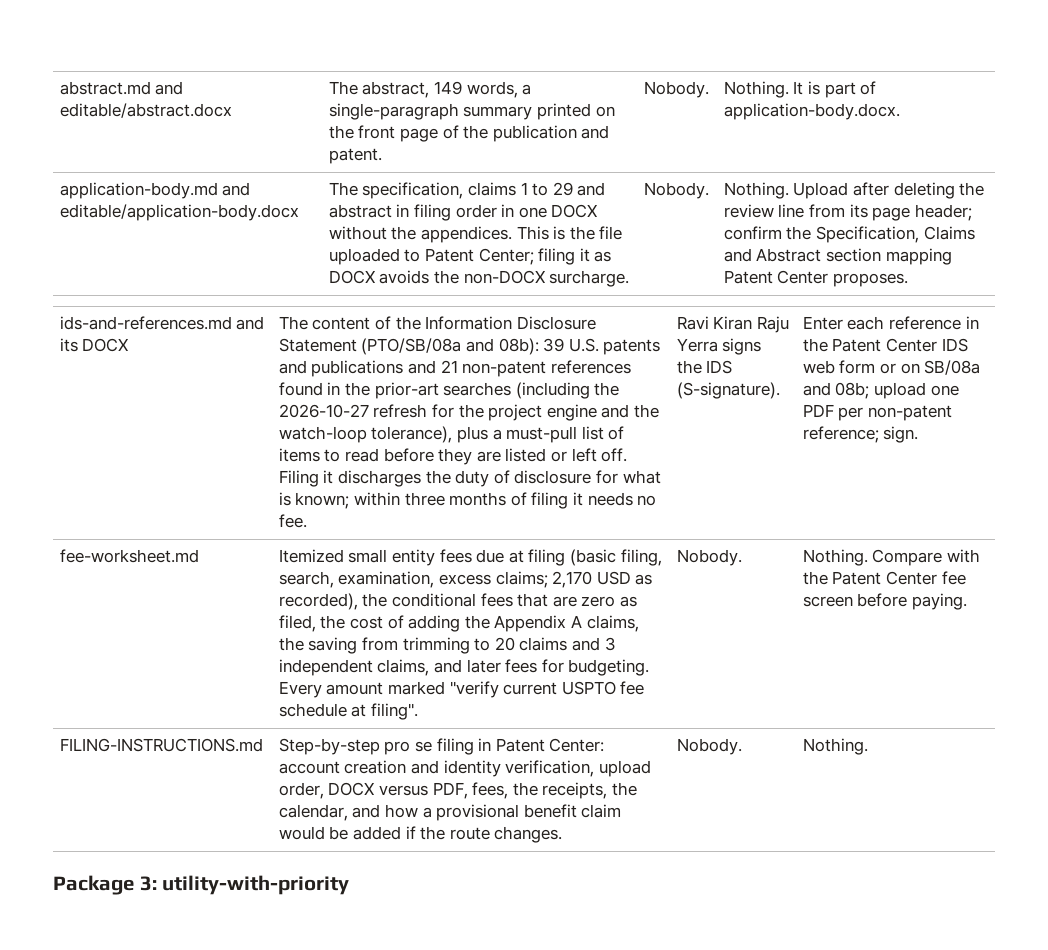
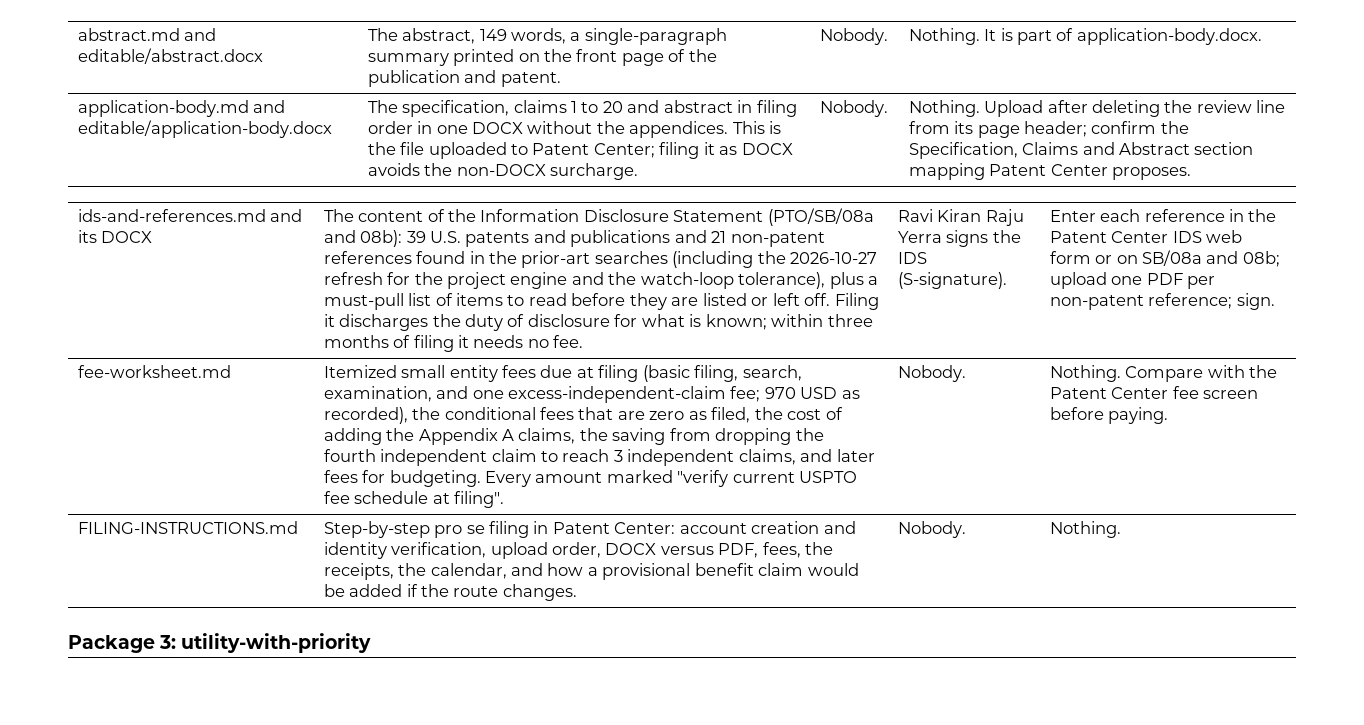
[552,182,573,196] 29 -> [602,101,623,113] 20
[439,571,593,588] excess claims; 2,170 -> [436,386,796,403] and one excess-independent-claim fee; 970
[402,637,600,654] trimming to 20 claims and -> [715,428,824,445] [323,449,610,466] dropping the fourth independent claim to reach

